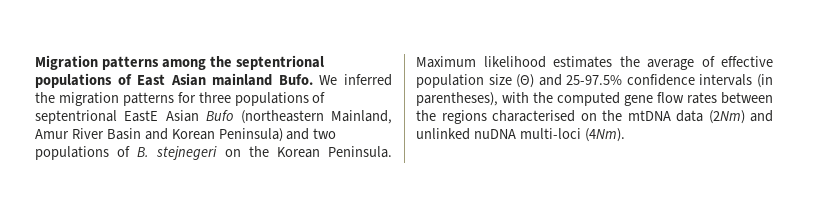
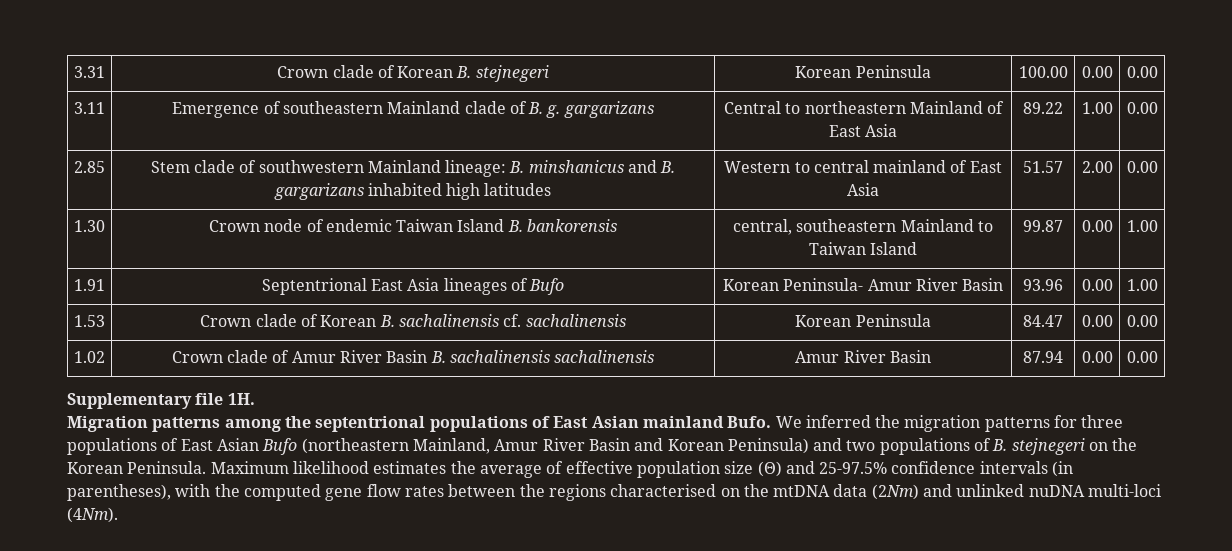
(35, 62) none -> [74,66,105,78] [277,65,549,82] [795,65,931,78] [1018,66,1068,78] [1081,66,1113,78] [1126,66,1158,78] [74,102,105,114] [172,101,654,118] [723,101,1005,114] [828,124,898,137] [1023,102,1063,114] [1081,102,1113,114] [1126,102,1158,114] [74,161,105,173] [150,160,676,177] [273,183,552,200] [724,160,1002,173] [847,183,880,196] [1023,161,1063,173] [1081,161,1113,173] [1126,161,1158,173] [74,220,105,232] [208,219,618,232] [733,219,993,235] [808,242,918,255] [1023,220,1063,232] [1081,220,1113,232] [1126,220,1158,232] [74,279,105,291] [261,278,565,295] [722,278,1004,291] [1023,279,1063,291] [1081,279,1113,291] [1126,279,1158,291] [74,315,105,327] [200,314,626,327] [795,314,931,327] [1023,315,1063,327] [1081,315,1113,327] [1126,315,1158,327] [74,351,105,363] [171,350,655,363] [795,350,931,363] [1023,351,1063,363] [1081,351,1113,363] [1126,351,1158,363] [67,393,255,409] 3.31 | Crown clade of Korean B. stejnegeri | Korean Peninsula | 100.00 | 0.00 | 0.00 // 3.11 | Emergence of southeastern Mainland clade of B. g. gargarizans | Central to northeastern Mainland of East Asia | 89.22 | 1.00 | 0.00 // 2.85 | Stem clade of southwestern Mainland lineage: B. minshanicus and B. gargarizans inhabited high latitudes | Western to central mainland of East Asia | 51.57 | 2.00 | 0.00 // 1.30 | Crown node of endemic Taiwan Island B. bankorensis | central, southeastern Mainland to Taiwan Island | 99.87 | 0.00 | 1.00 // 1.91 | Septentrional East Asia lineages of Bufo | Korean Peninsula- Amur River Basin | 93.96 | 0.00 | 1.00 // 1.53 | Crown clade of Korean B. sachalinensis cf. sachalinensis | Korean Peninsula | 84.47 | 0.00 | 0.00 // 1.02 | Crown clade of Amur River Basin B. sachalinensis sachalinensis | Amur River Basin | 87.94 | 0.00 | 0.00 // Supplementary file 1H. //
[35,110,159,124] septentrional EastE -> [180,439,213,451] East

